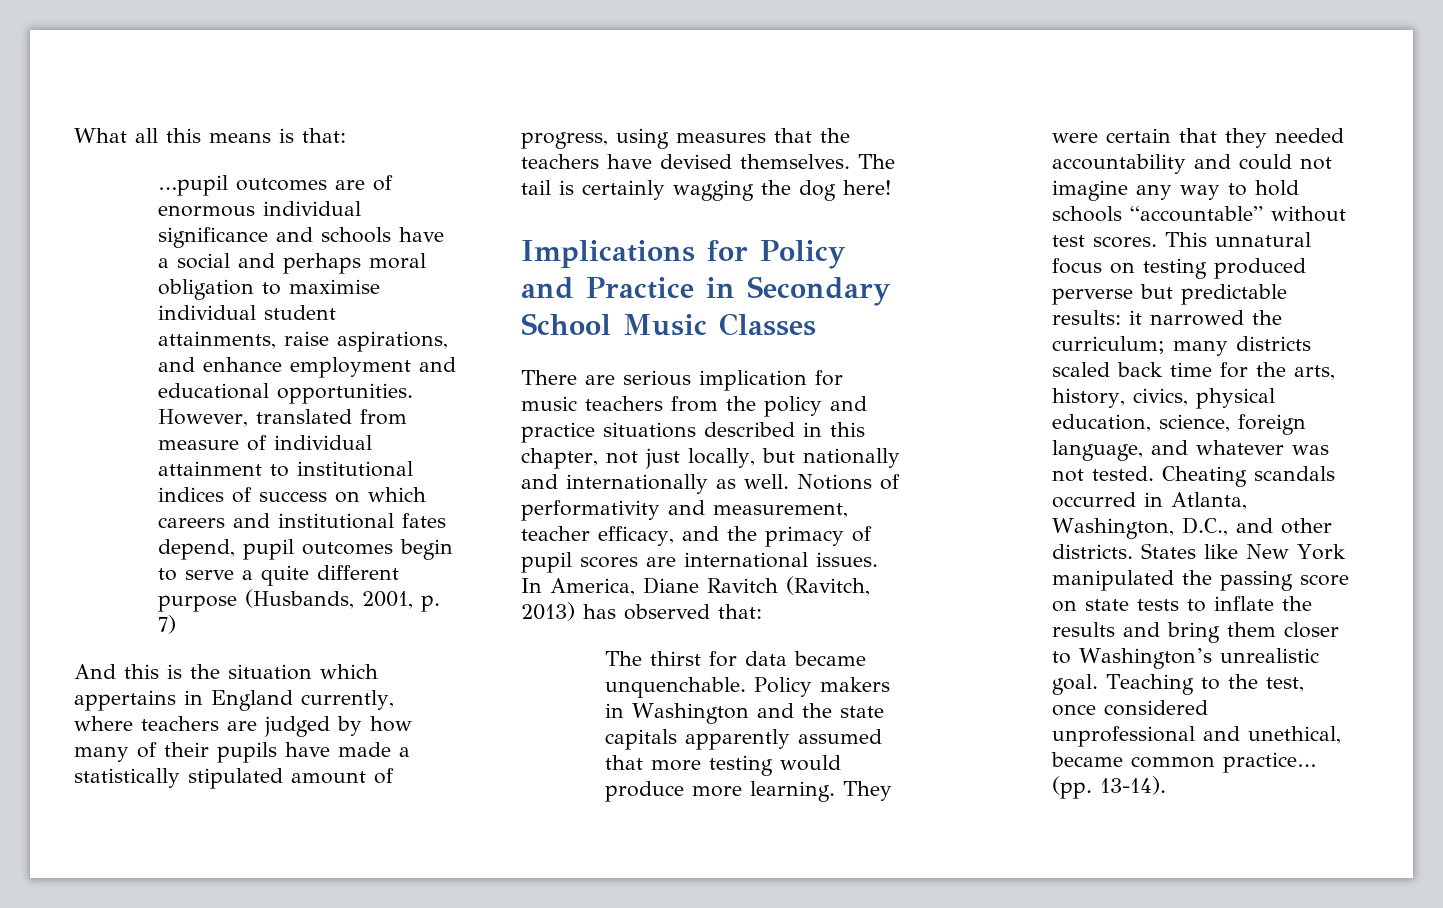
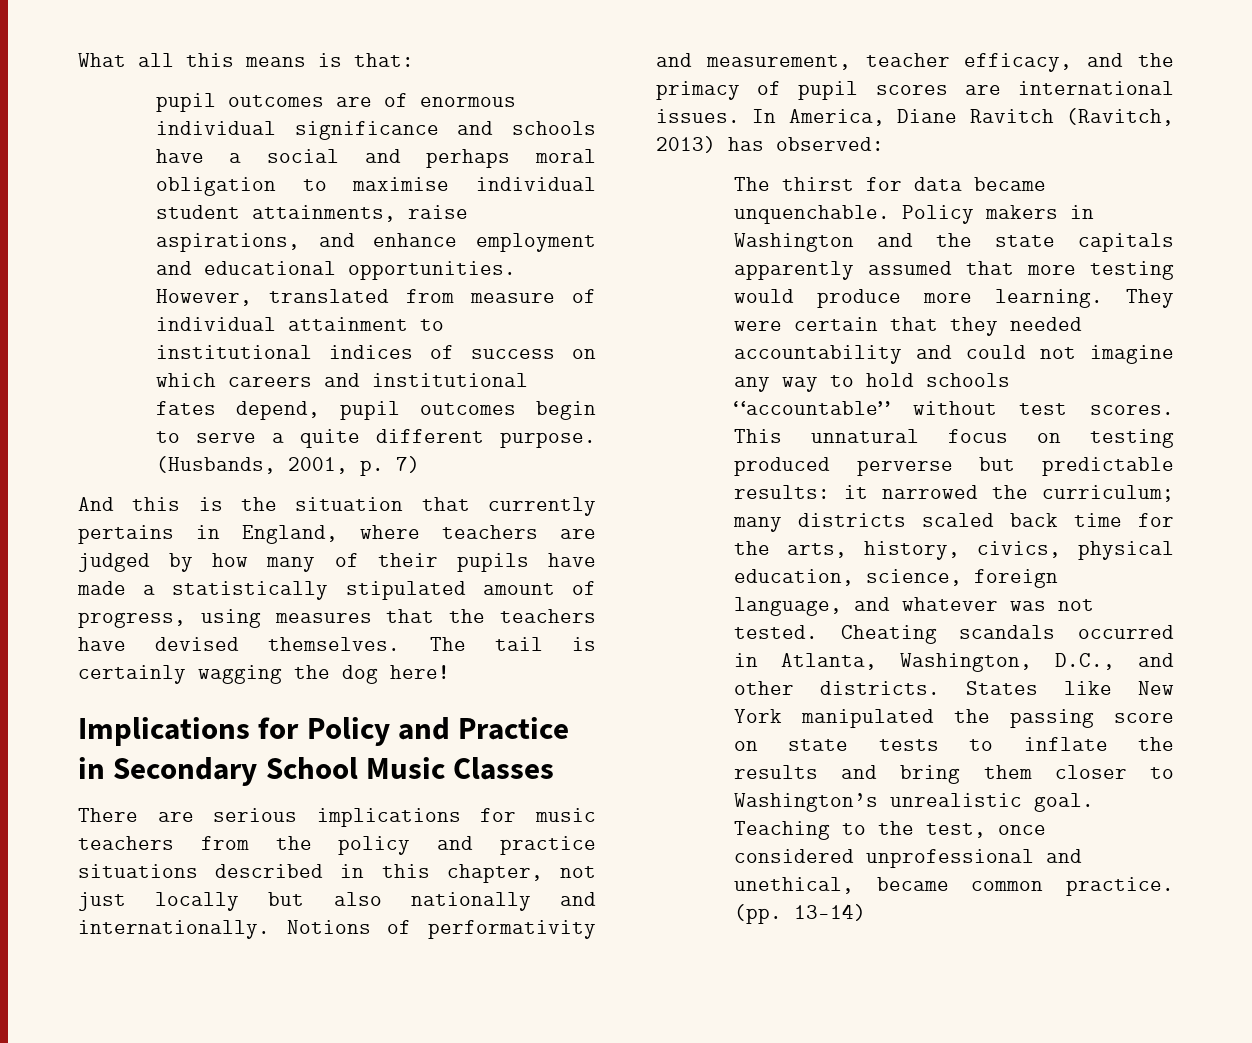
[157,175,228,196] …pupil -> [155,93,216,112] pupil
[157,595,237,612] purpose -> [500,432,596,448] purpose.
[320,664,378,679] [74,690,394,711] which appertains in England currently, -> [421,497,596,516] [78,525,338,544] that currently pertains in England,
[699,370,807,391] implication -> [316,808,461,827] implications
[687,448,900,468] [521,474,789,494] locally, but nationally and internationally as well. -> [155,892,596,911] [78,920,270,939] locally but also nationally and internationally.
[624,604,762,620] observed that: -> [776,137,884,151] observed:
[1222,752,1316,773] [1051,776,1166,799] practice… (pp. 13-14). -> [1066,877,1174,896] [733,904,866,924] practice. (pp. 13–14)

